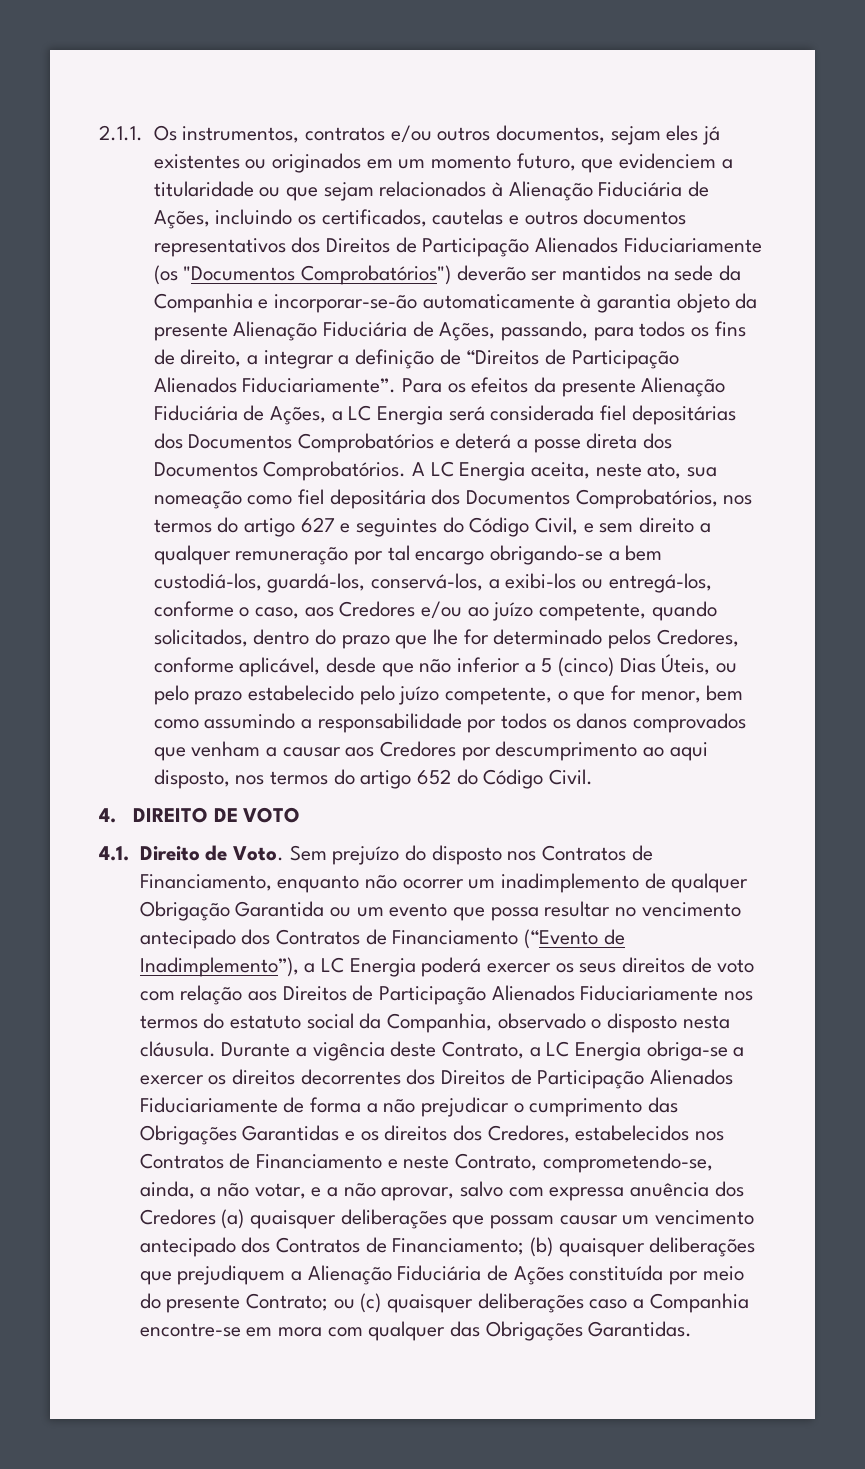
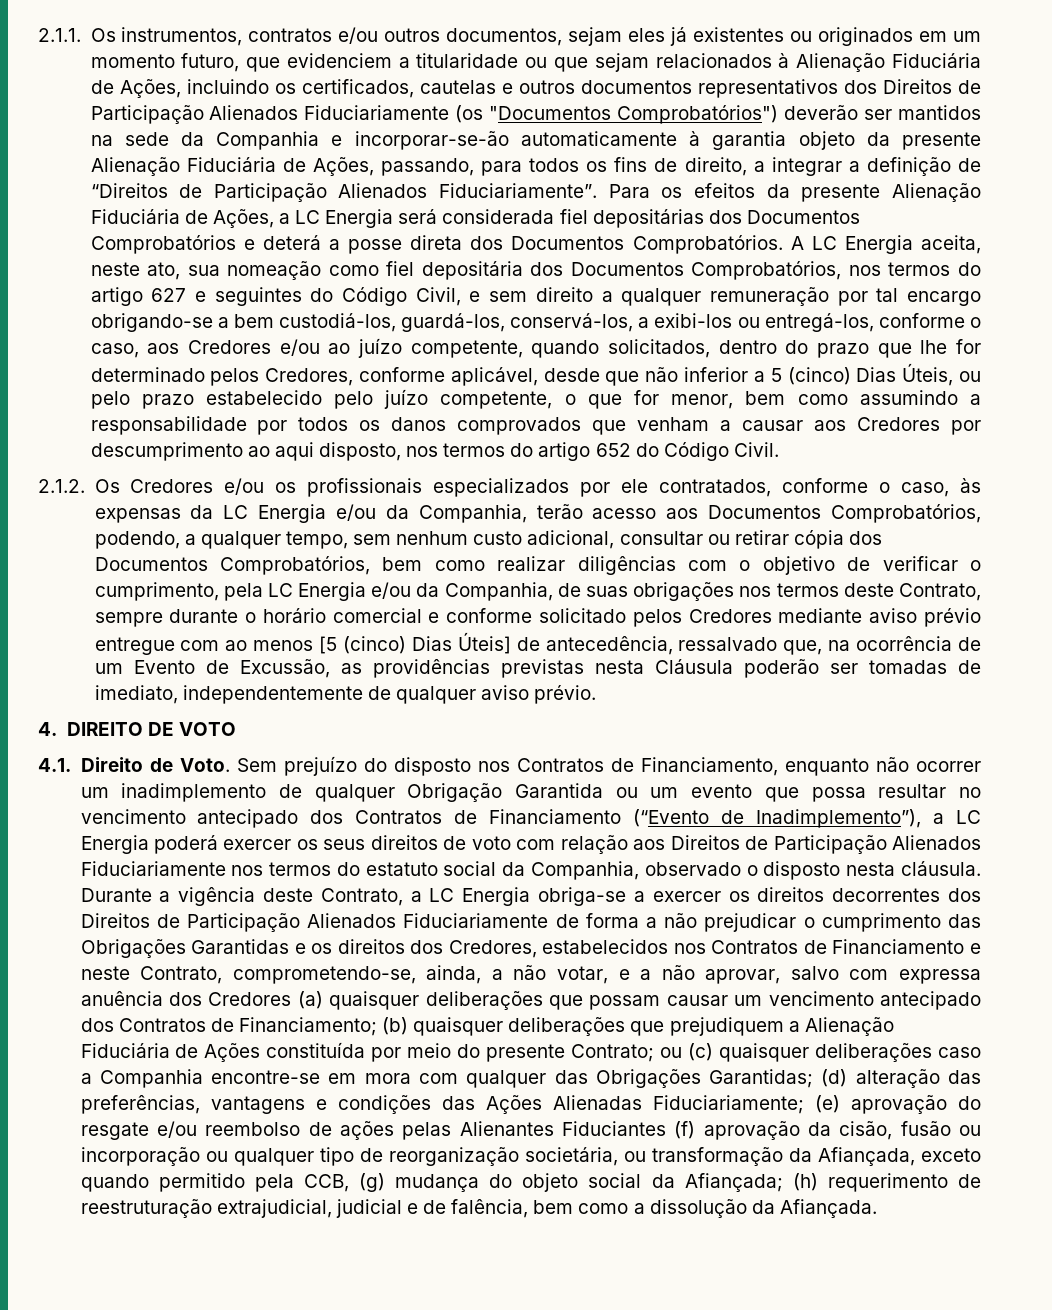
(593, 777) none -> [38,478,982,497] [94,504,982,523] [94,530,883,549] [94,556,981,575] [94,582,982,601] [94,608,981,627] [94,632,981,655] [94,659,981,678] [94,685,597,704] // 2.1.2. Os Credores e/ou os profissionais especializados por ele contratados, conforme o caso, às expensas da LC Energia e/ou da Companhia, terão acesso aos Documentos Comprobatórios, podendo, a qualquer tempo, sem nenhum custo adicional, consultar ou retirar cópia dos Documentos Comprobatórios, bem como realizar diligências com o objetivo de verificar o cumprimento, pela LC Energia e/ou da Companhia, de suas obrigações nos termos deste Contrato, sempre durante o horário comercial e conforme solicitado pelos Credores mediante aviso prévio entregue com ao menos [5 (cinco) Dias Úteis] de antecedência, ressalvado que, na ocorrência de um Evento de Excussão, as providências previstas nesta Cláusula poderão ser tomadas de imediato, independentemente de qualquer aviso prévio.
[588,1321,693,1337] Garantidas. -> [709,1069,981,1088] [80,1095,981,1114] [80,1121,981,1140] [80,1147,981,1166] [80,1173,982,1192] [80,1199,877,1218] Garantidas; (d) alteração das preferências, vantagens e condições das Ações Alienadas Fiduciariamente; (e) aprovação do resgate e/ou reembolso de ações pelas Alienantes Fiduciantes (f) aprovação da cisão, fusão ou incorporação ou qualquer tipo de reorganização societária, ou transformação da Afiançada, exceto quando permitido pela CCB, (g) mudança do objeto social da Afiançada; (h) requerimento de reestruturação extrajudicial, judicial e de falência, bem como a dissolução da Afiançada.

